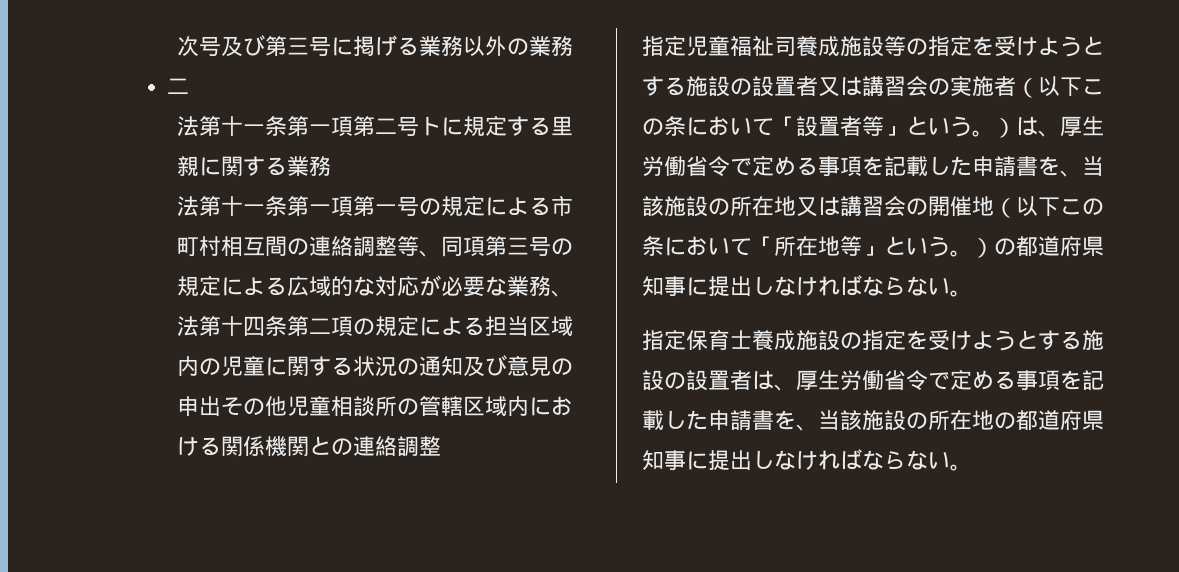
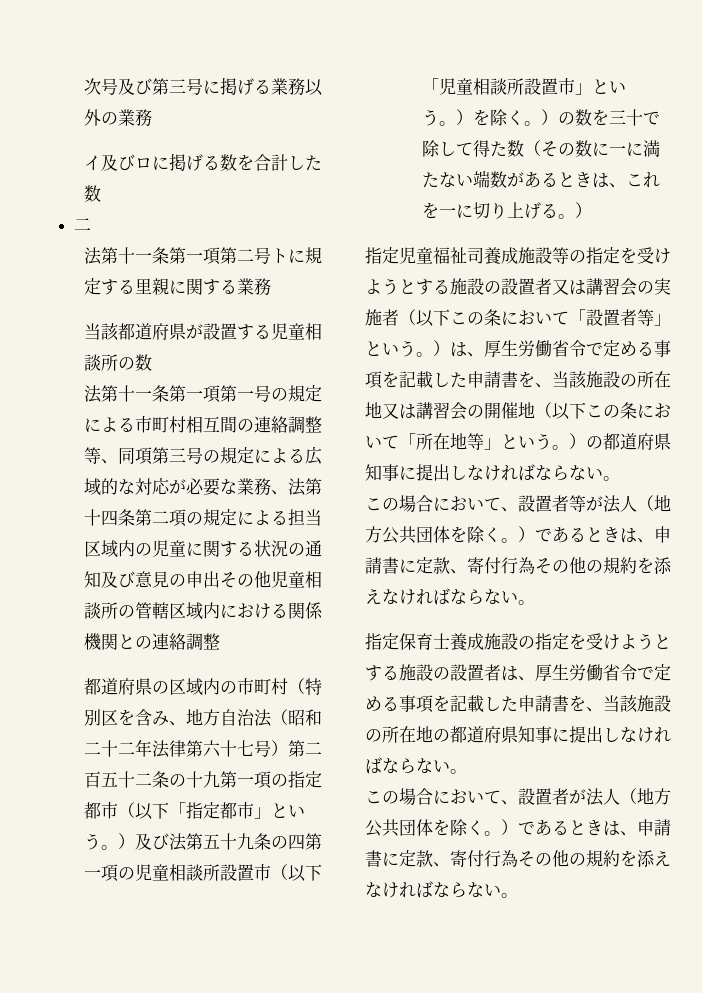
(573, 46) none -> [84,153,323,171] [84,185,102,202] // イ及びロに掲げる数を合計した数
(331, 166) none -> [84,323,323,341] [84,354,153,371] // 当該都道府県が設置する児童相談所の数
(441, 446) none -> [84,678,323,696] [84,709,323,727] [84,739,323,758] [84,771,323,789] [84,802,306,820] [84,833,323,851] [84,864,323,882] [422,78,627,95] [422,109,661,126] [422,140,661,157] [422,170,661,188] [422,202,593,219] // 都道府県の区域内の市町村（特別区を含み、地方自治法（昭和二十二年法律第六十七号）第二百五十二条の十九第一項の指定都市（以下「指定都市」という。）及び法第五十九条の四第一項の児童相談所設置市（以下「児童相談所設置市」という。）を除く。）の数を三十で除して得た数（その数に一に満たない端数があるときは、これを一に切り上げる。）
(972, 293) none -> [365,495,671,513] [365,526,671,544] [365,557,672,574] [365,588,535,605] // この場合において、設置者等が法人（地方公共団体を除く。）であるときは、申請書に定款、寄付行為その他の規約を添えなければならない。
(972, 467) none -> [365,788,671,806] [365,819,671,837] [365,850,671,867] [365,881,518,898] // この場合において、設置者が法人（地方公共団体を除く。）であるときは、申請書に定款、寄付行為その他の規約を添えなければならない。

